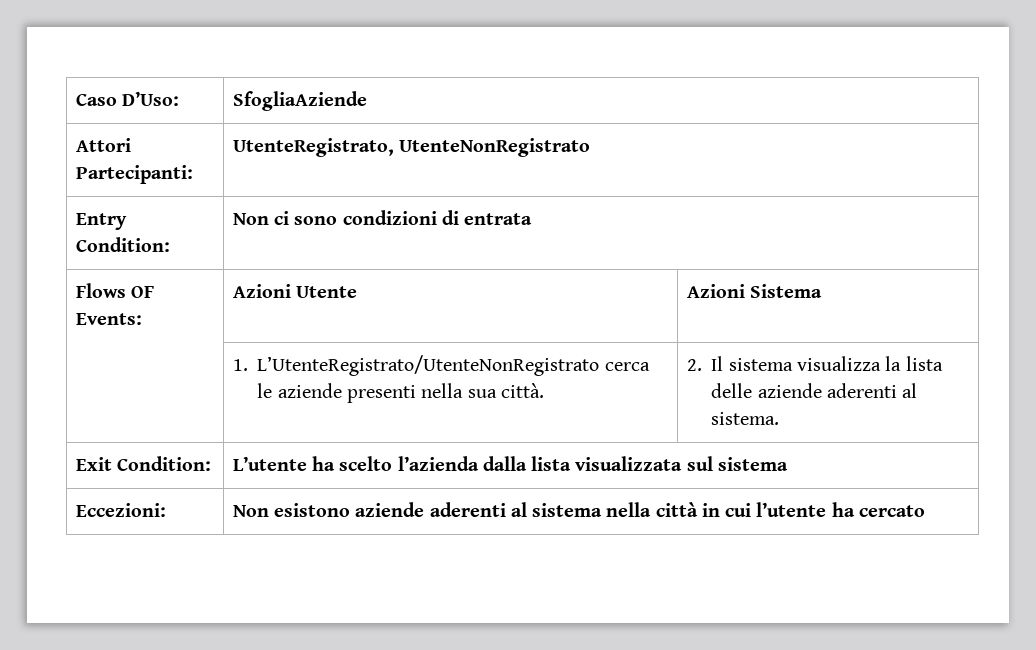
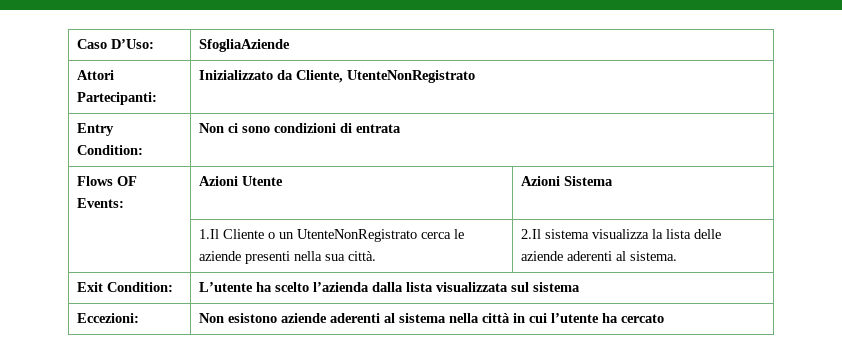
[232,138,394,157] UtenteRegistrato, -> [199,70,344,83] Inizializzato da Cliente,
[232,355,600,376] 1. L’UtenteRegistrato/UtenteNonRegistrato -> [199,229,418,242] 1.Il Cliente o un UtenteNonRegistrato
[686,356,724,371] 2. Il -> [521,229,542,239] 2.Il

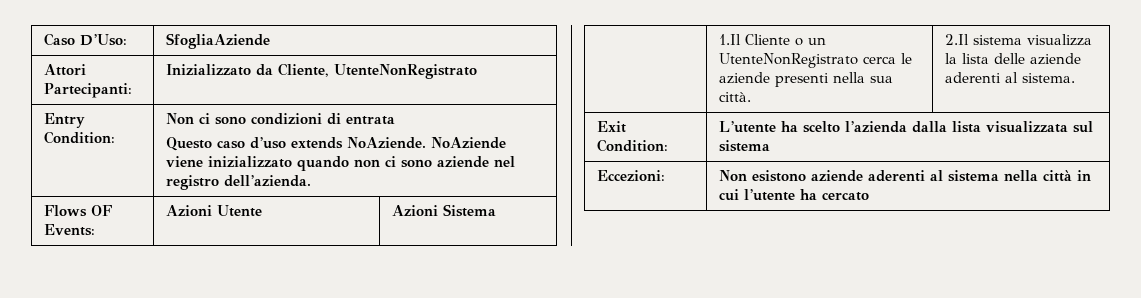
(402, 128) none -> [165,137,506,151] [165,156,515,171] [165,175,311,190] // Questo caso d’uso extends NoAziende. NoAziende viene inizializzato quando non ci sono aziende nel registro dell’azienda.

